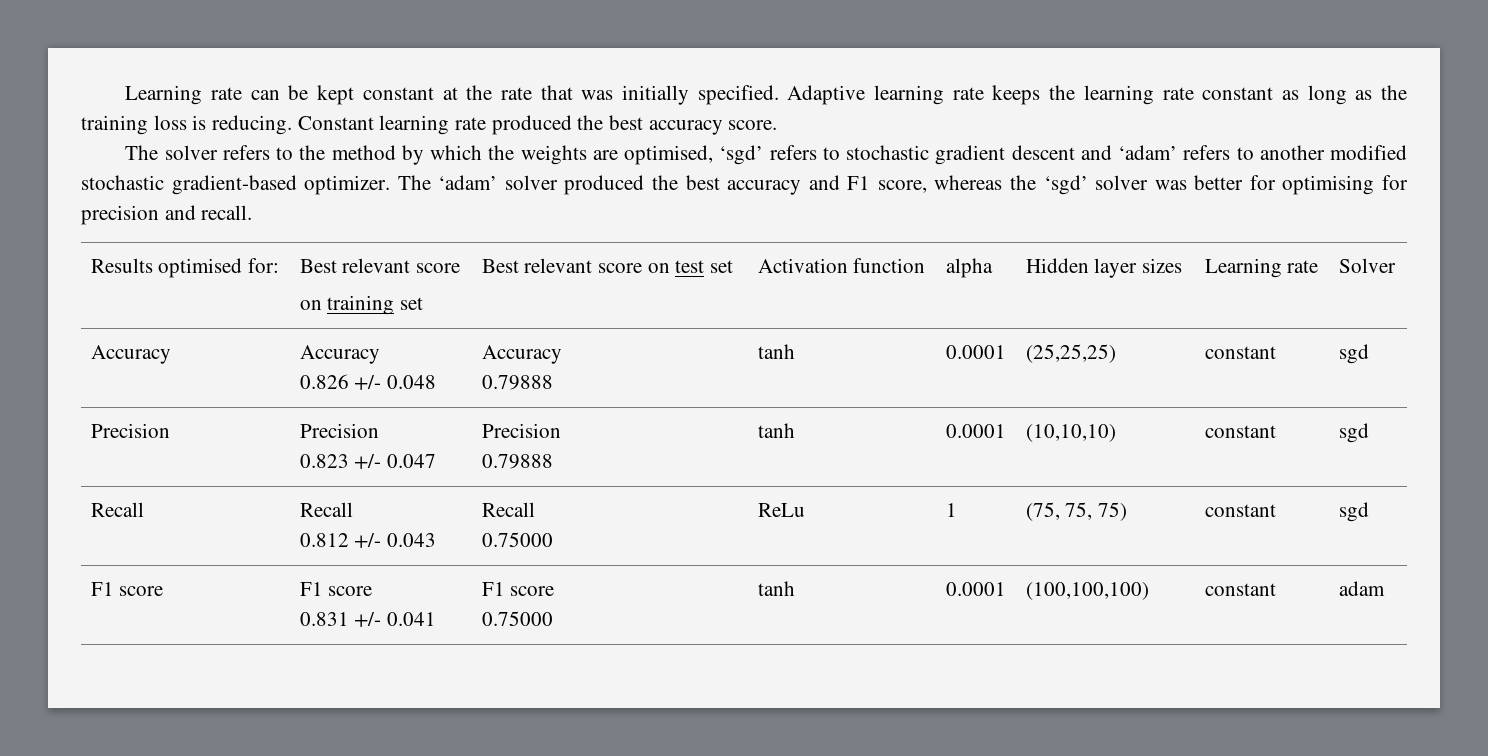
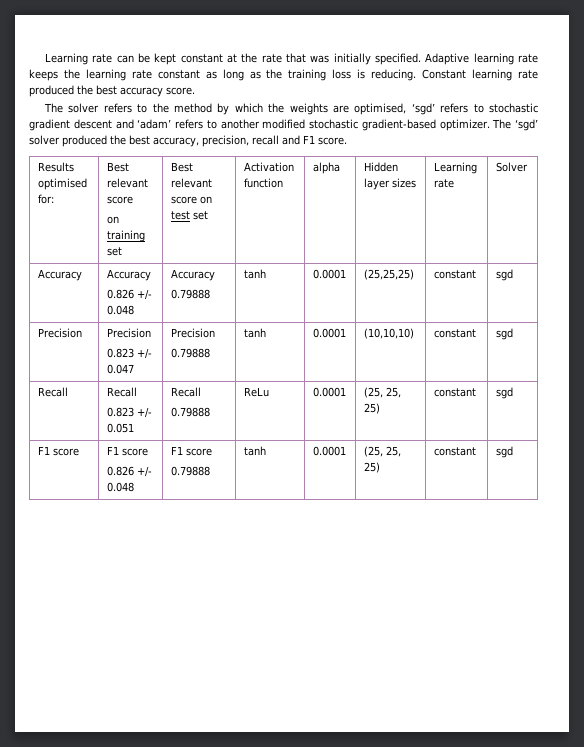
[438,175,498,190] ‘adam’ -> [515,119,538,131] ‘sgd’
[727,175,1409,195] [81,205,253,225] accuracy and F1 score, whereas the ‘sgd’ solver was better for optimising for precision and recall. -> [153,135,347,147] accuracy, precision, recall and F1 score.
[299,533,436,548] [481,502,535,517] [481,532,553,547] 0.812 +/- 0.043 | Recall // 0.75000 -> [106,407,152,418] [106,423,134,433] [170,387,201,397] [170,407,210,417] 0.823 +/- 0.051 | Recall // 0.79888
[945,503,957,517] [1025,502,1127,521] 1 | (75, 75, 75) -> [312,387,346,397] [363,387,401,398] [363,403,380,414] 0.0001 | (25, 25, 25)
[299,612,436,627] [481,582,555,596] [481,611,553,626] [757,581,795,596] [945,582,1006,596] [1025,582,1149,600] [1204,583,1276,596] [1338,581,1385,596] 0.831 +/- 0.041 | F1 score // 0.75000 | tanh | 0.0001 | (100,100,100) | constant | adam -> [106,466,152,477] [106,482,134,492] [170,446,212,456] [170,466,210,476] [243,446,266,456] [312,446,346,456] [363,446,401,457] [363,462,380,473] [433,447,476,456] [495,446,513,458] 0.826 +/- 0.048 | F1 score // 0.79888 | tanh | 0.0001 | (25, 25, 25) | constant | sgd

